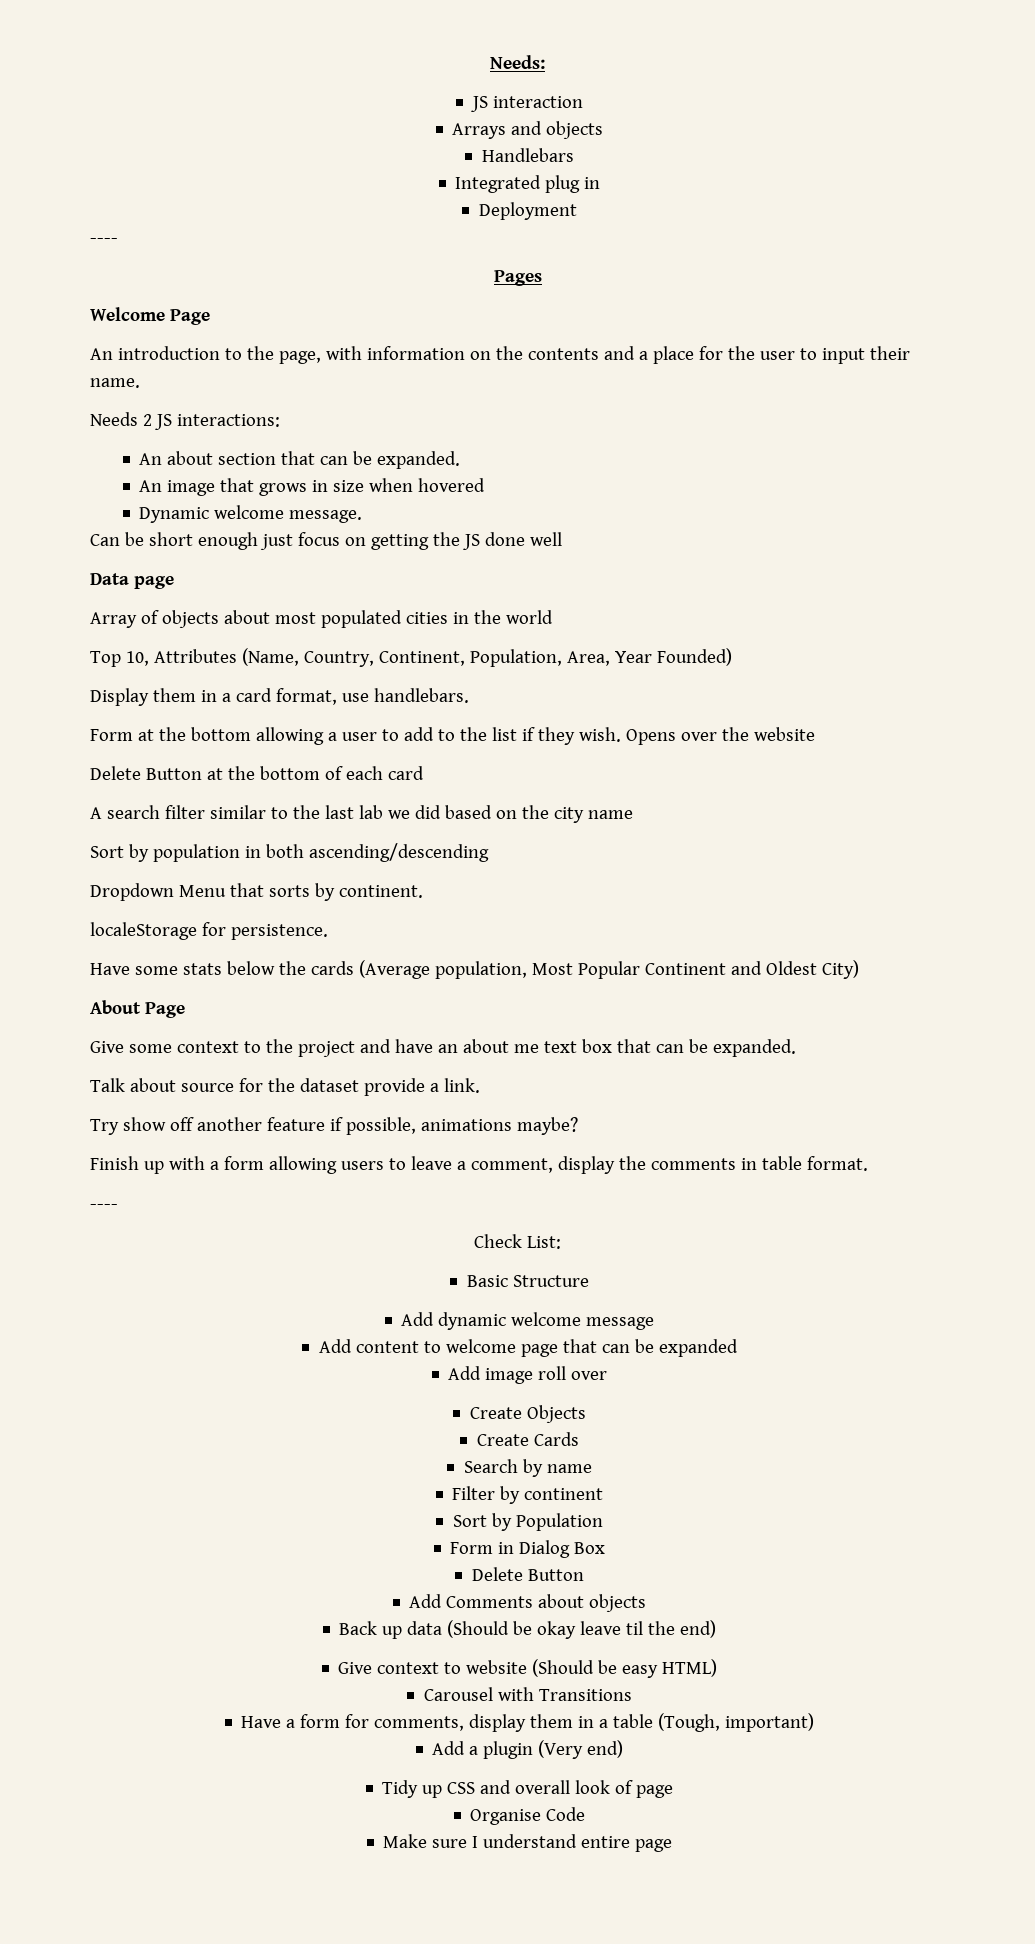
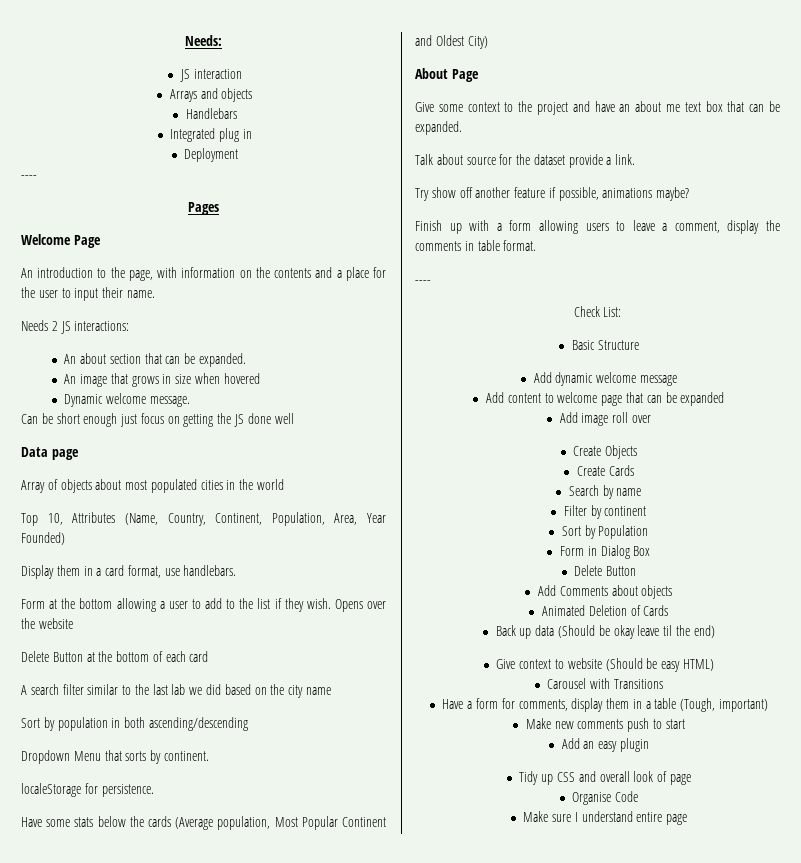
(647, 1603) none -> [542,605,669,616] // Animated Deletion of Cards
[432,1741,479,1755] // Add a -> [525,718,685,732] [561,738,618,752] // Make new comments push to start // Add an easy
[538,1740,624,1759] (Very end) -> (649, 745) none

